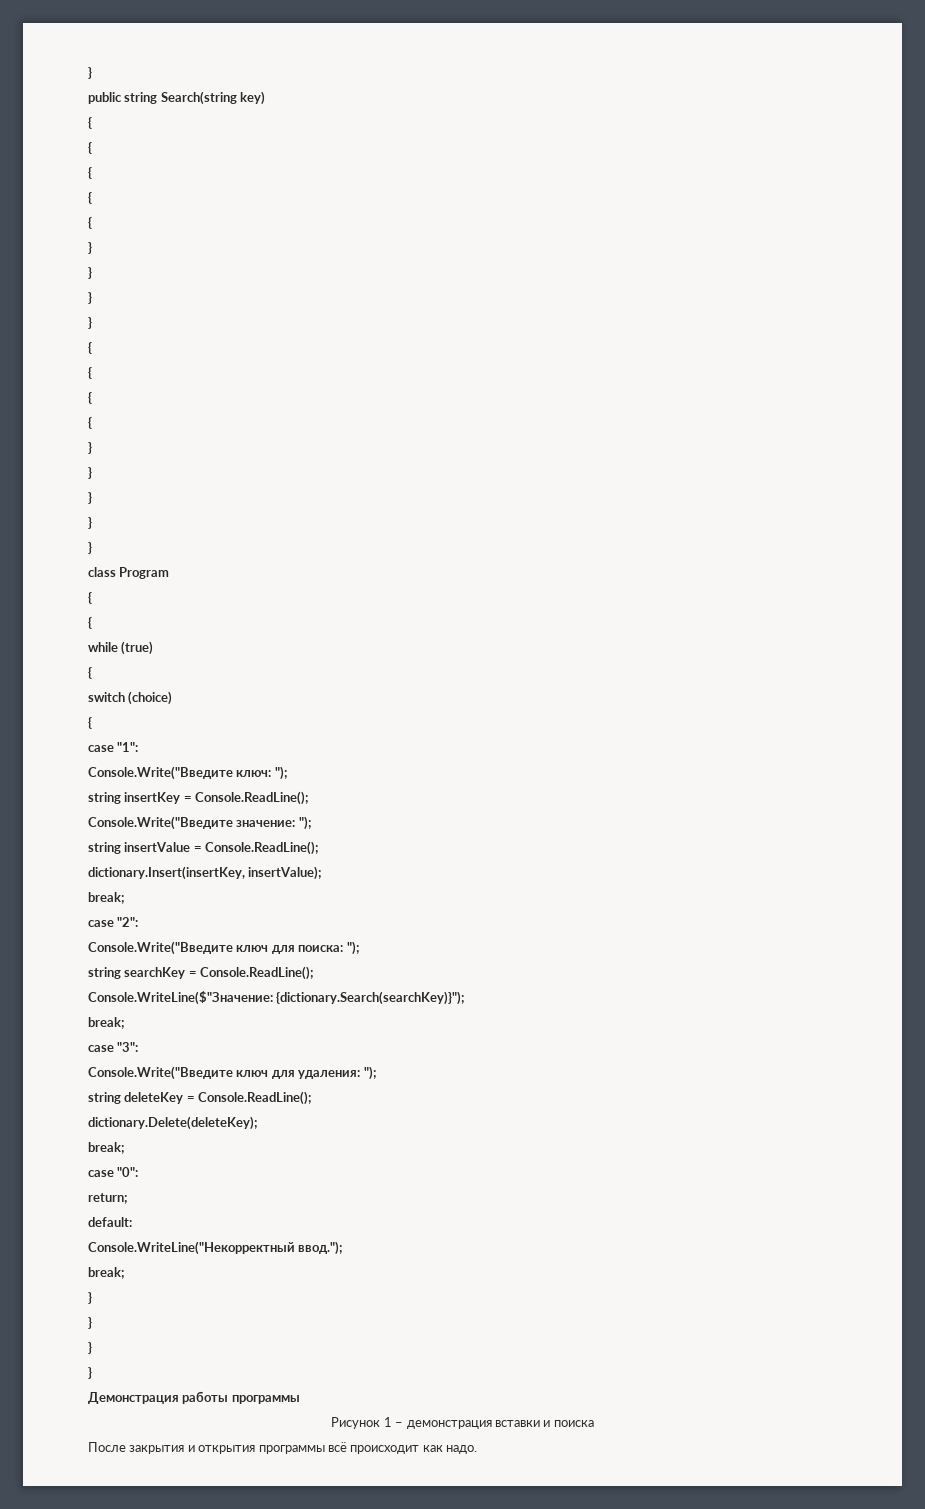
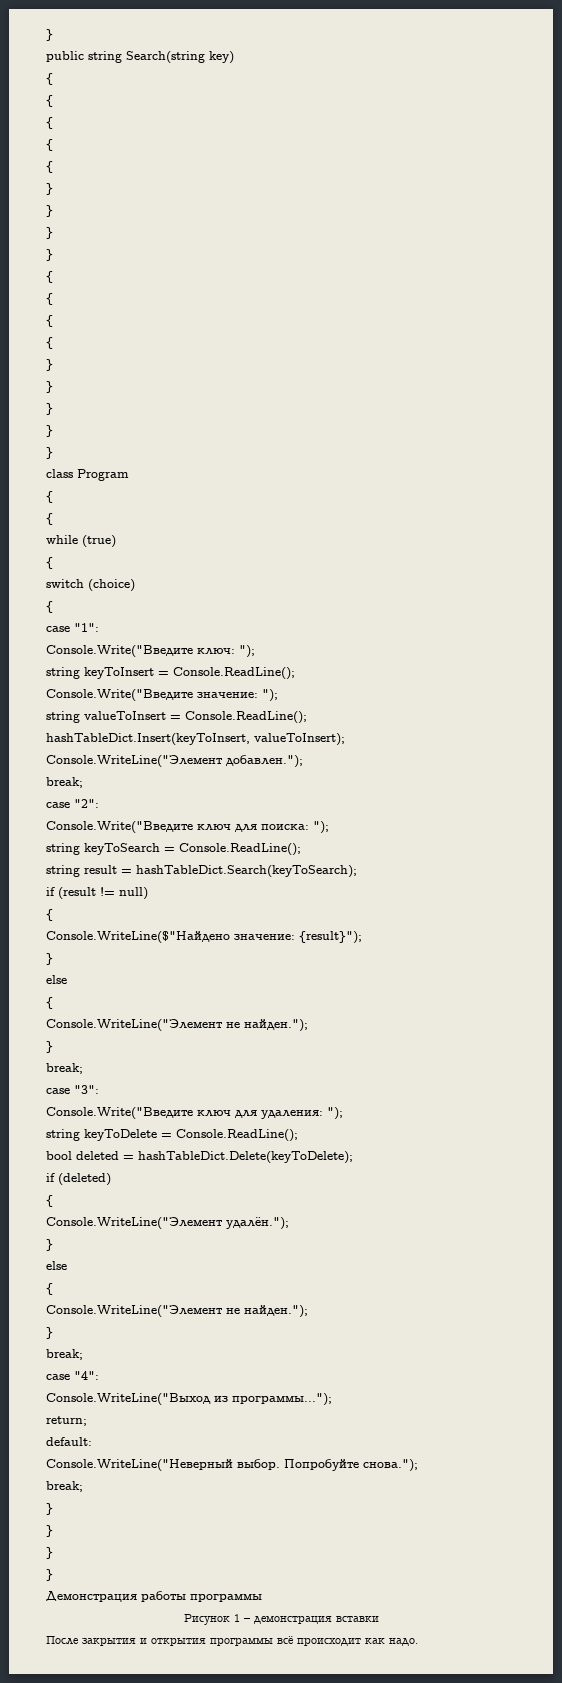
[124,792,181,804] insertKey -> [84,667,154,679] keyToInsert
[124,841,320,855] [88,866,323,880] insertValue = Console.ReadLine(); // dictionary.Insert(insertKey, insertValue); -> [84,711,307,724] [46,733,345,746] [46,755,303,768] valueToInsert = Console.ReadLine(); // hashTableDict.Insert(keyToInsert, valueToInsert); // Console.WriteLine("Элемент добавлен.");
[124,966,315,980] [88,991,466,1005] searchKey = Console.ReadLine(); // Console.WriteLine($"Значение: {dictionary.Search(searchKey)}"); -> [84,843,301,856] [46,865,357,878] [46,887,148,900] [46,909,53,921] [46,931,362,944] [46,953,53,965] [46,975,67,984] [46,997,53,1009] [46,1019,308,1032] [46,1041,53,1053] keyToSearch = Console.ReadLine(); // string result = hashTableDict.Search(keyToSearch); // if (result != null) // { // Console.WriteLine($"Найдено значение: {result}"); // } // else // { // Console.WriteLine("Элемент не найден."); // }
[124,1091,313,1105] [88,1116,258,1130] [88,1142,125,1154] [88,1167,139,1177] [88,1193,128,1204] [88,1217,132,1227] [88,1241,344,1255] deleteKey = Console.ReadLine(); // dictionary.Delete(deleteKey); // break; // case "0": // return; // default: // Console.WriteLine("Некорректный ввод."); -> [84,1129,298,1142] [46,1151,353,1164] [46,1173,111,1186] [46,1195,53,1207] [46,1217,289,1230] [46,1239,53,1251] [46,1261,67,1270] [46,1283,53,1295] [46,1305,308,1318] [46,1327,53,1339] [46,1349,83,1360] [46,1371,99,1380] [46,1393,332,1406] [46,1416,87,1426] [46,1437,92,1446] [46,1459,418,1472] keyToDelete = Console.ReadLine(); // bool deleted = hashTableDict.Delete(keyToDelete); // if (deleted) // { // Console.WriteLine("Элемент удалён."); // } // else // { // Console.WriteLine("Элемент не найден."); // } // break; // case "4": // Console.WriteLine("Выход из программы..."); // return; // default: // Console.WriteLine("Неверный выбор. Попробуйте снова.");
[543,1420,594,1427] и поиска -> (379, 1619) none

